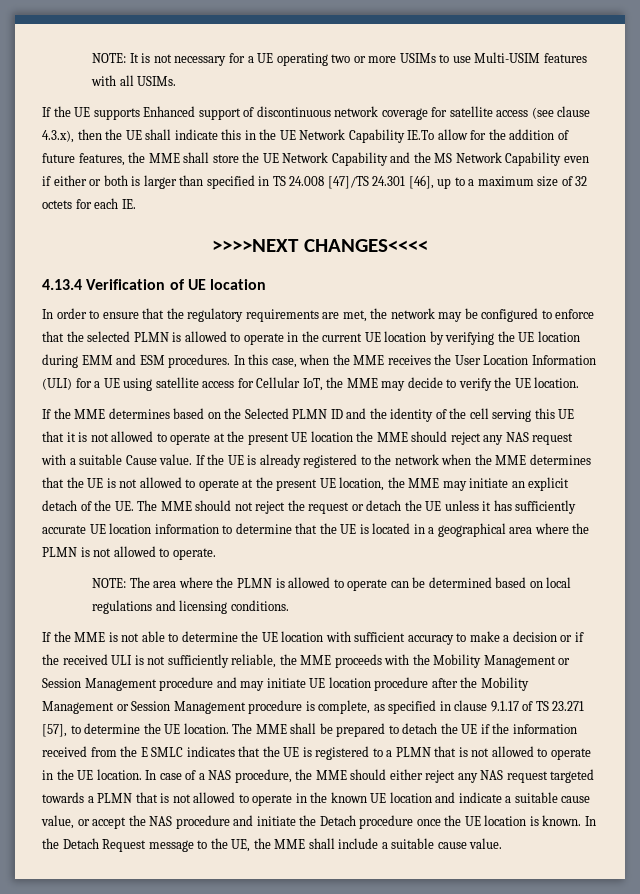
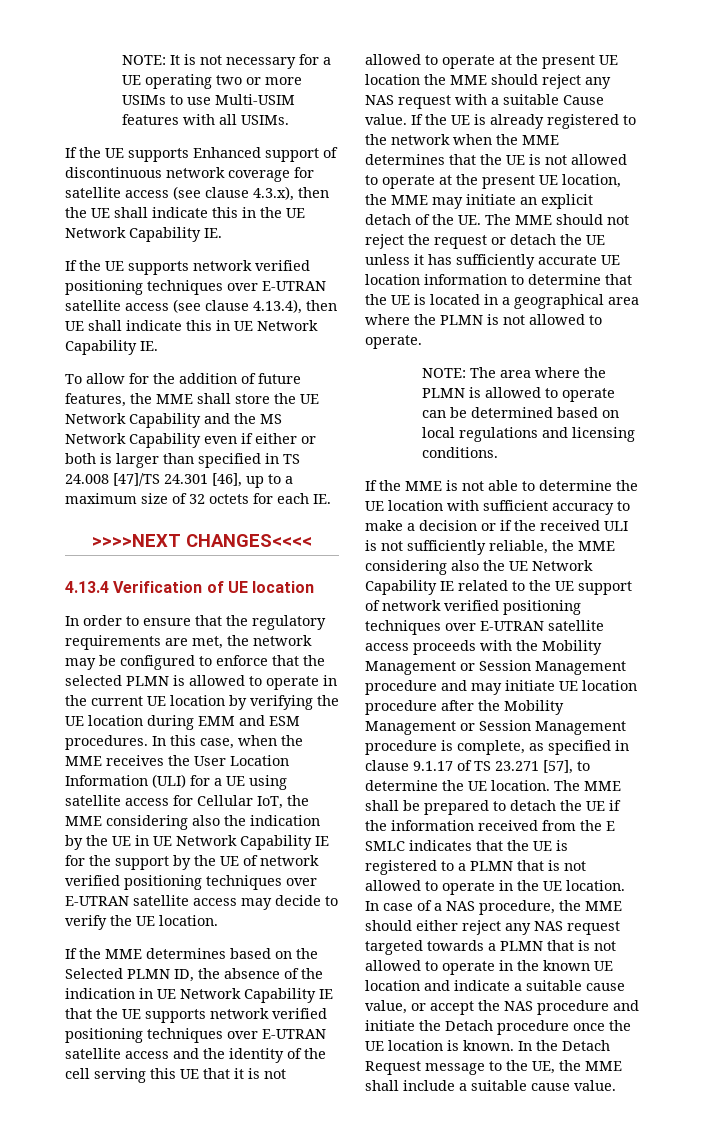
[407,130,435,140] IE.To -> [204,228,222,238] [65,260,310,275] [65,280,326,295] [65,299,337,314] [65,320,318,331] [65,340,158,355] [65,374,82,384] IE. // If the UE supports network verified positioning techniques over E-UTRAN satellite access (see clause 4.13.4), then UE shall indicate this in UE Network Capability IE. // To
(378, 383) none -> [106,815,320,830] [65,835,329,850] [65,855,319,870] [65,875,317,890] [65,895,237,906] considering also the indication by the UE in UE Network Capability IE for the support by the UE of network verified positioning techniques over E-UTRAN satellite access
[330,409,343,419] ID -> [174,968,323,982] [65,988,333,1003] [65,1008,327,1023] [65,1028,326,1043] [65,1048,169,1059] ID, the absence of the indication in UE Network Capability IE that the UE supports network verified positioning techniques over E-UTRAN satellite access
(332, 660) none -> [365,560,593,575] [365,580,632,595] [365,600,581,615] [365,620,604,635] [365,643,409,651] considering also the UE Network Capability IE related to the UE support of network verified positioning techniques over E-UTRAN satellite access

